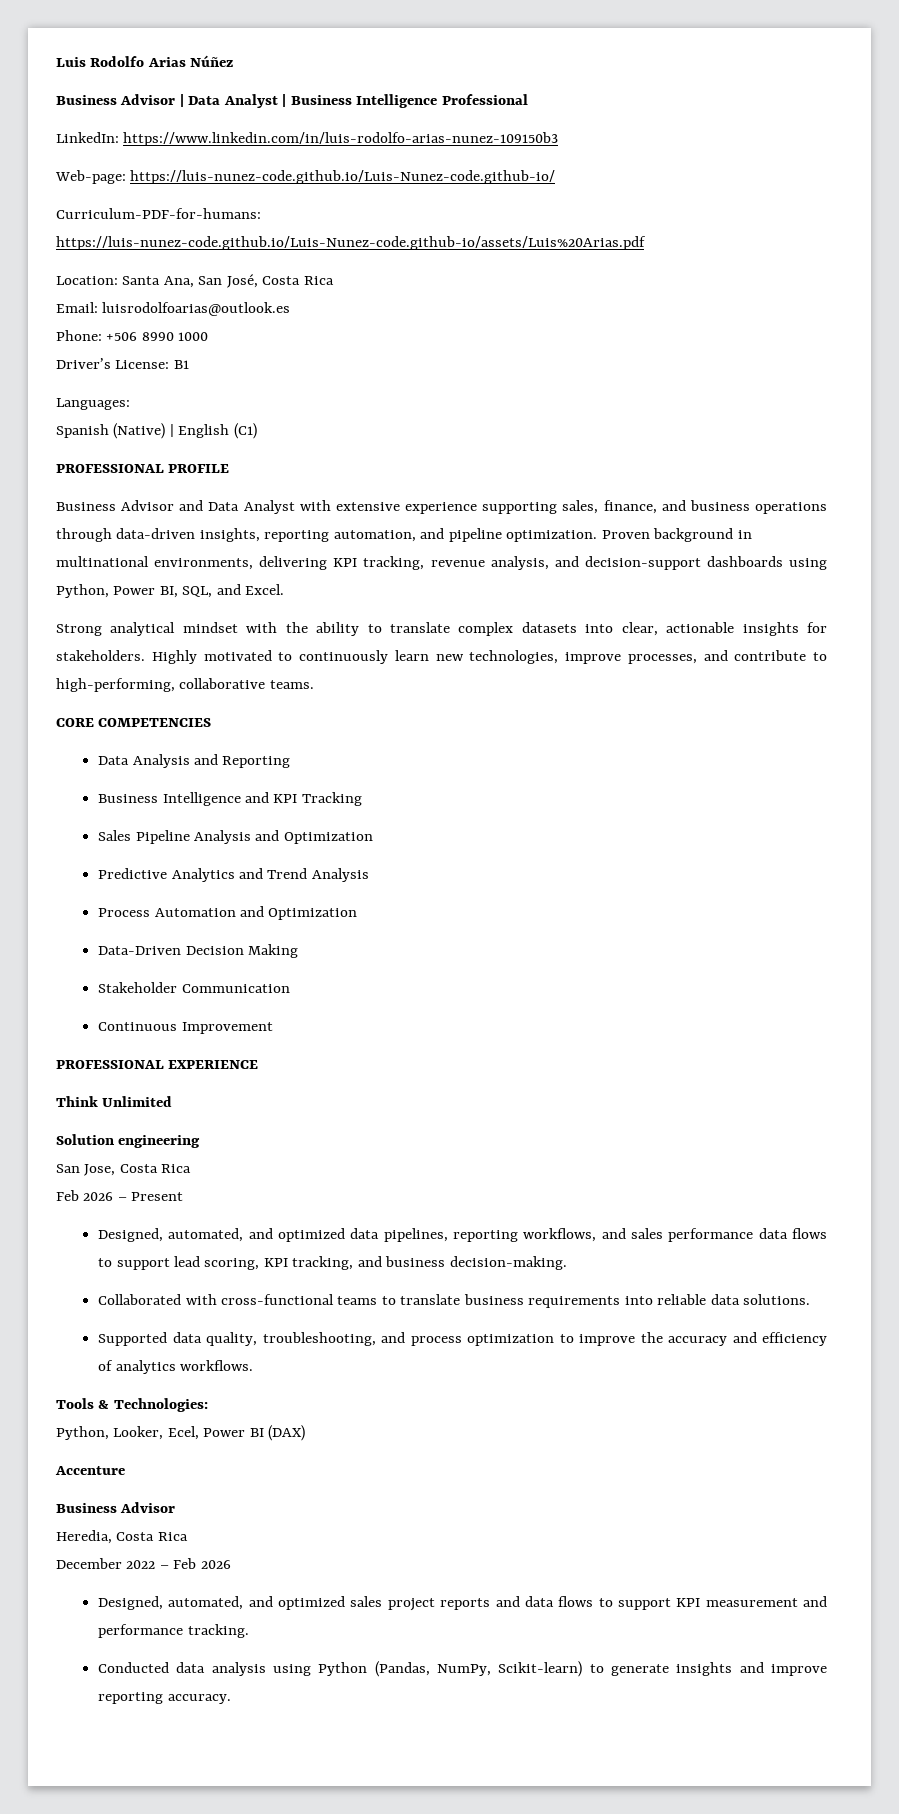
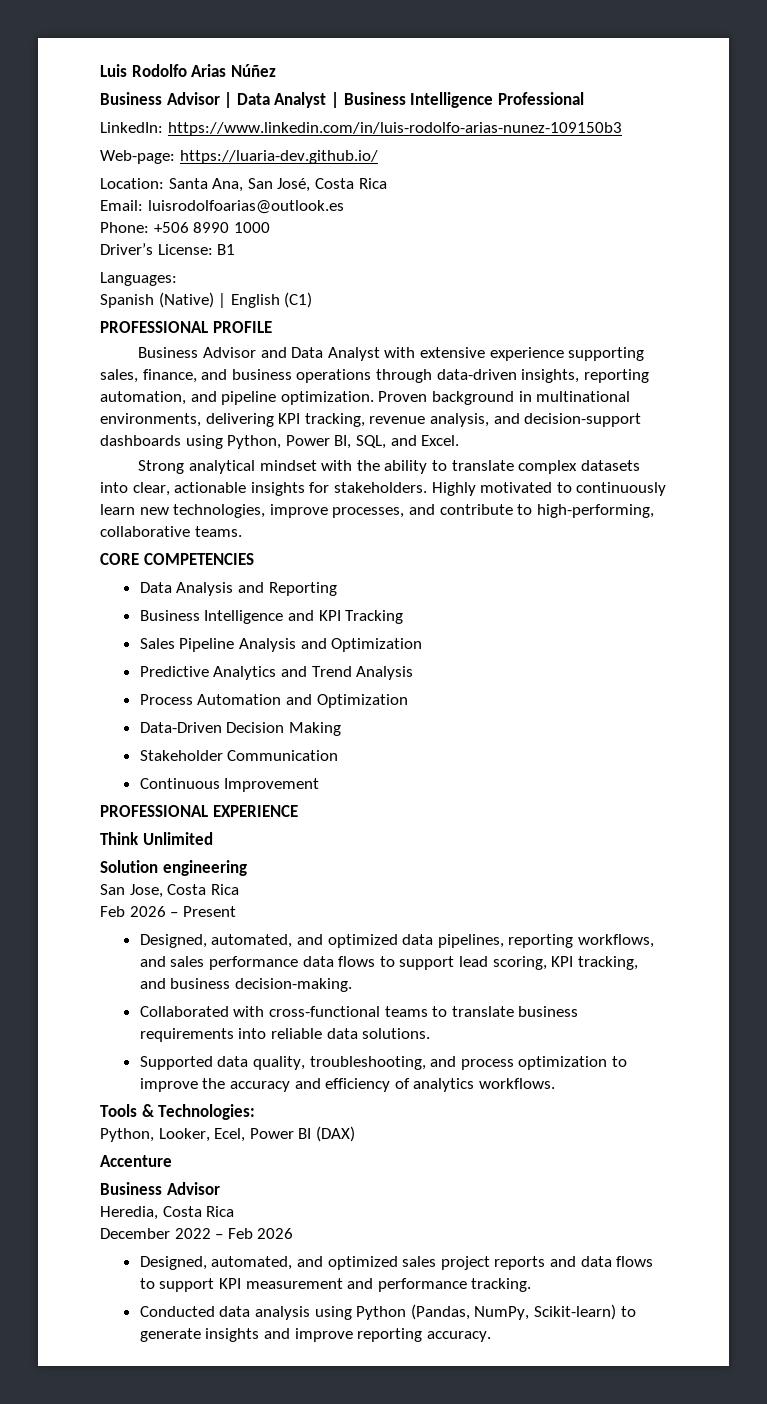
[130,170,556,184] [56,208,261,219] [56,236,646,250] https://luis-nunez-code.github.io/Luis-Nunez-code.github-io/ // Curriculum-PDF-for-humans: https://luis-nunez-code.github.io/Luis-Nunez-code.github-io/assets/Luis%20Arias.pdf -> [179,150,378,164] https://luaria-dev.github.io/

